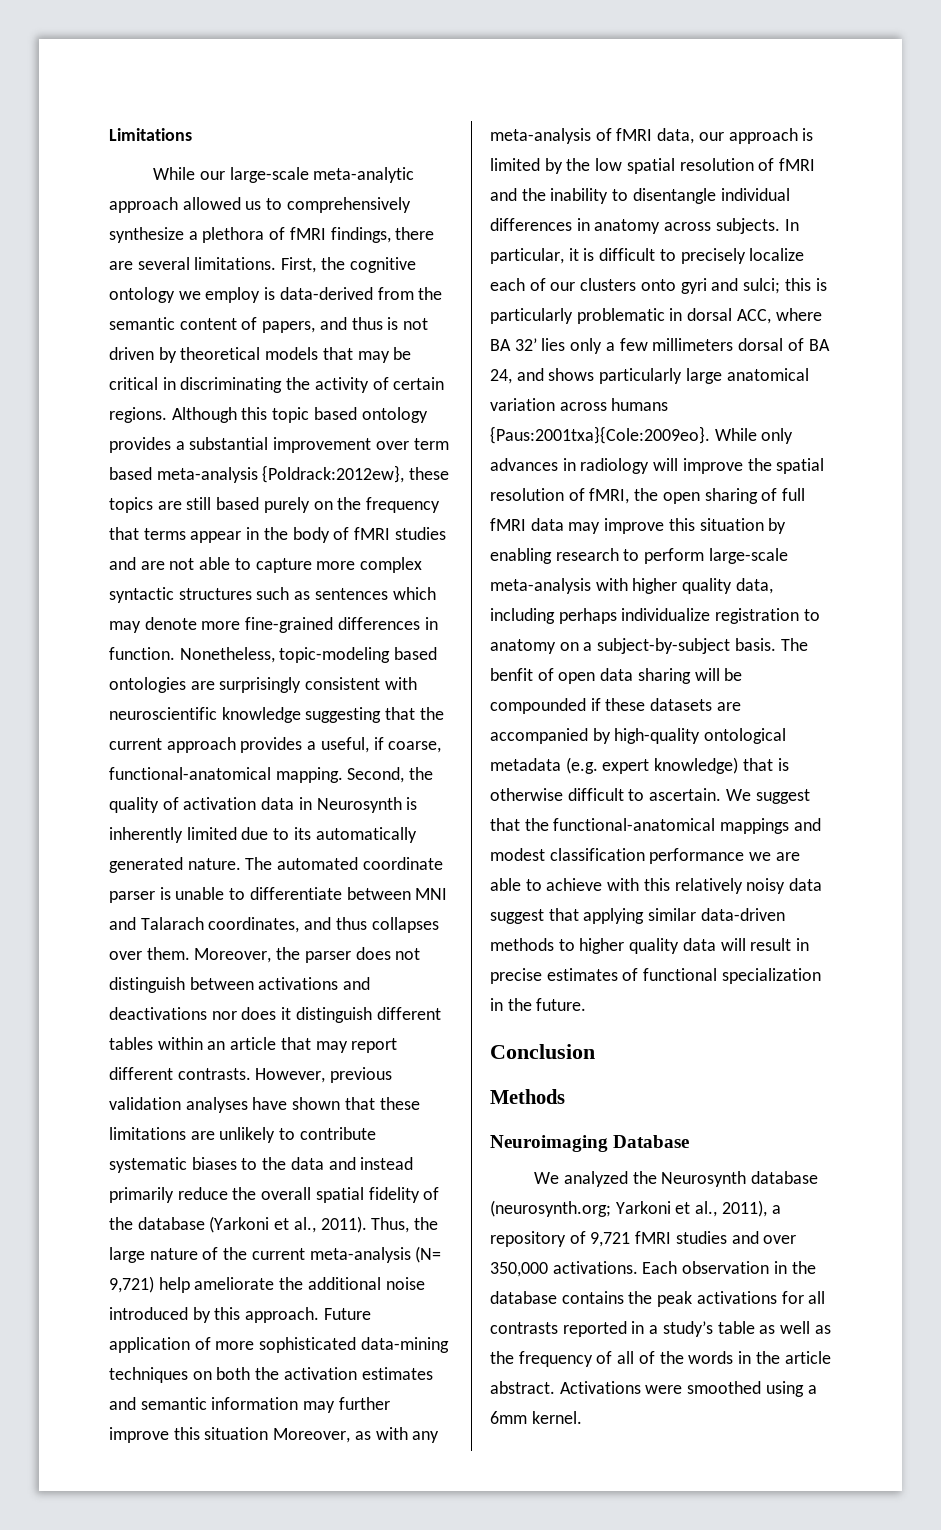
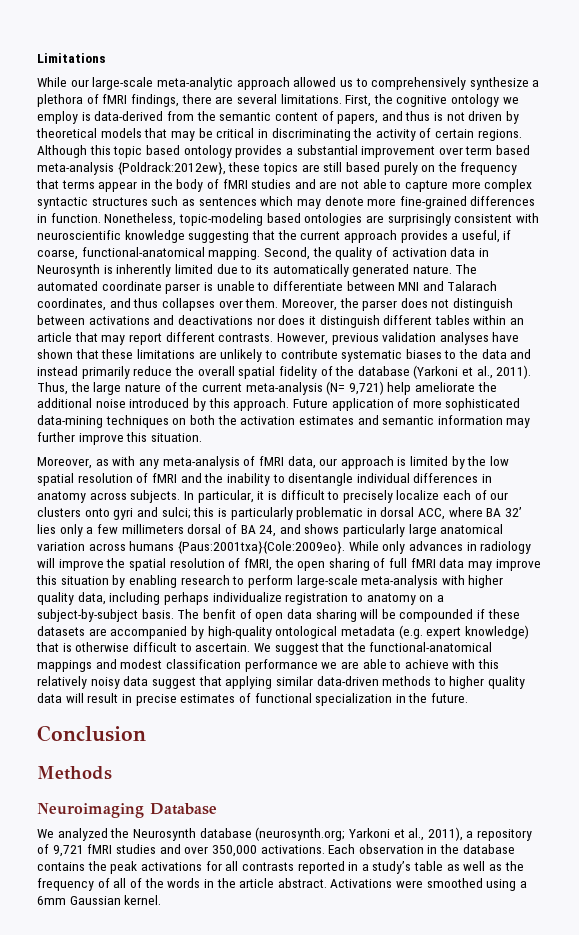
[204,1427,269,1440] situation -> [150,433,202,442] situation. //
(527, 1417) none -> [69,896,121,905] Gaussian

